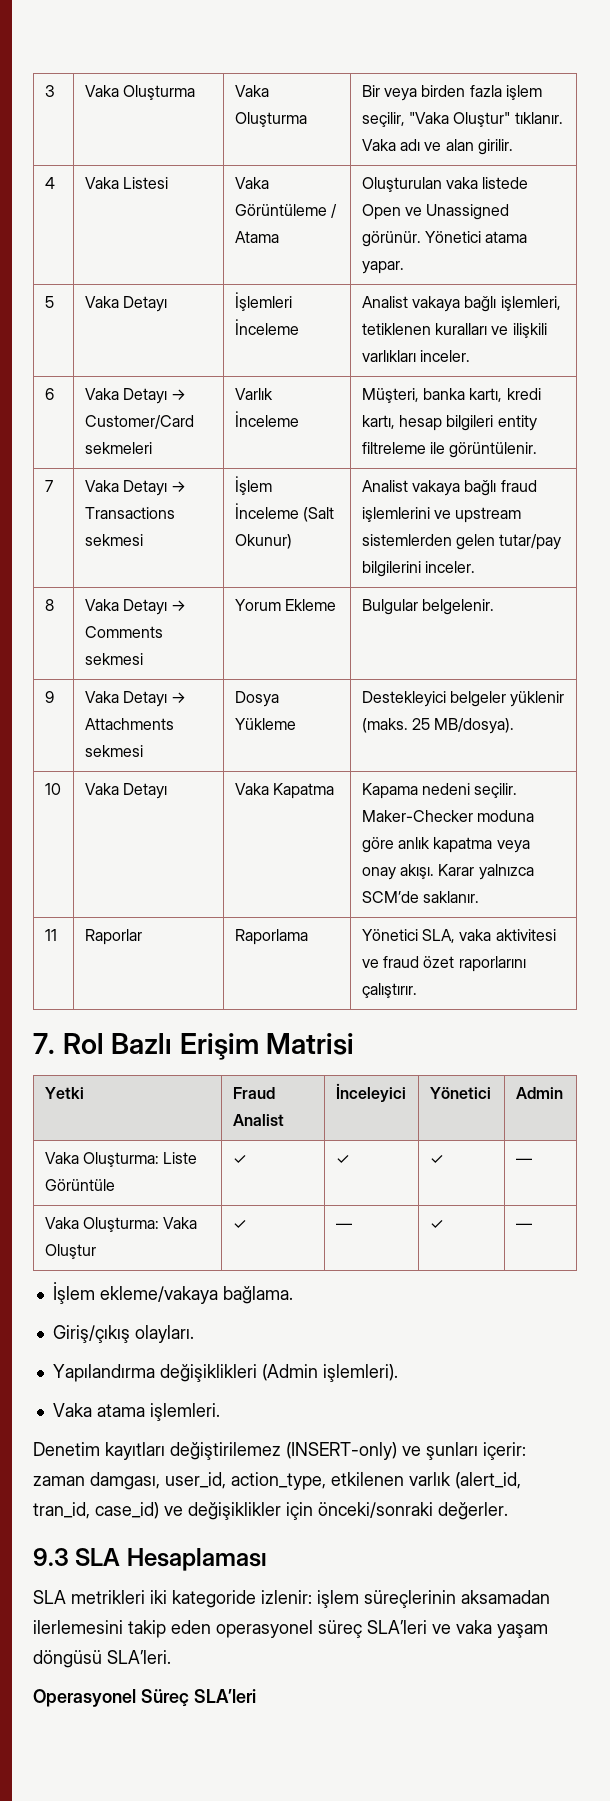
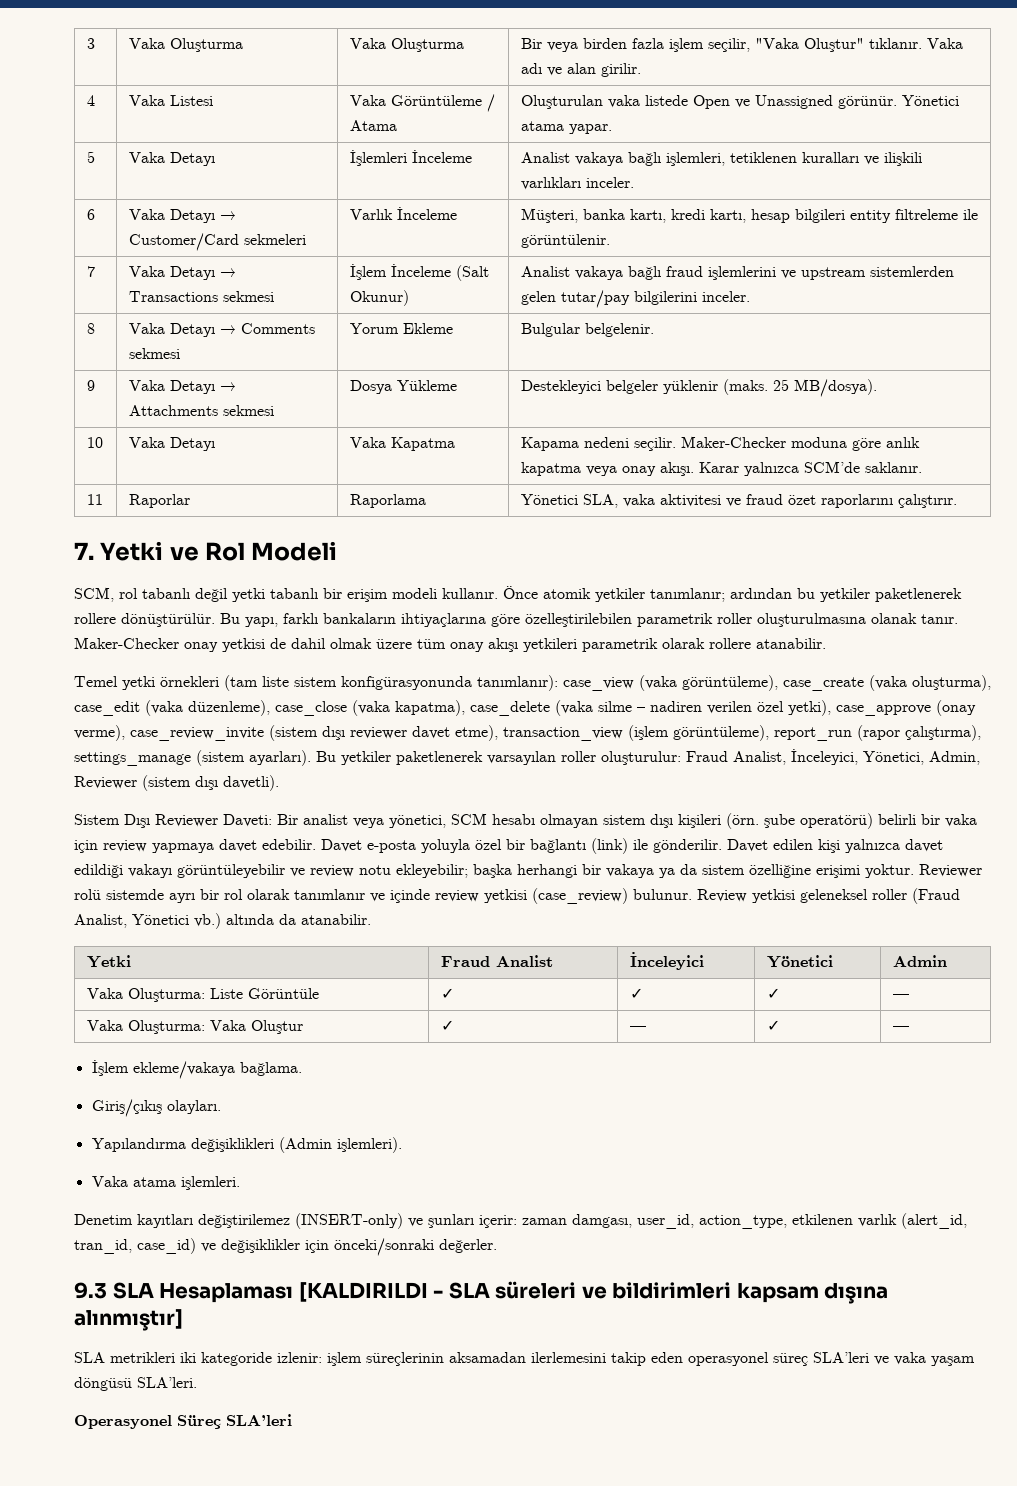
[62,1033,355,1060] Rol Bazlı Erişim Matrisi -> [100,541,338,561] [74,586,962,602] [74,613,958,627] [74,637,826,652] [74,675,991,691] [74,700,976,716] [74,725,981,741] [74,749,980,766] [74,775,279,791] [74,813,977,829] [74,838,943,854] [74,864,982,878] [74,888,960,904] [74,913,371,929] Yetki ve Rol Modeli // SCM, rol tabanlı değil yetki tabanlı bir erişim modeli kullanır. Önce atomik yetkiler tanımlanır; ardından bu yetkiler paketlenerek rollere dönüştürülür. Bu yapı, farklı bankaların ihtiyaçlarına göre özelleştirilebilen parametrik roller oluşturulmasına olanak tanır. Maker-Checker onay yetkisi de dahil olmak üzere tüm onay akışı yetkileri parametrik olarak rollere atanabilir. // Temel yetki örnekleri (tam liste sistem konfigürasyonunda tanımlanır): case_view (vaka görüntüleme), case_create (vaka oluşturma), case_edit (vaka düzenleme), case_close (vaka kapatma), case_delete (vaka silme – nadiren verilen özel yetki), case_approve (onay verme), case_review_invite (sistem dışı reviewer davet etme), transaction_view (işlem görüntüleme), report_run (rapor çalıştırma), settings_manage (sistem ayarları). Bu yetkiler paketlenerek varsayılan roller oluşturulur: Fraud Analist, İnceleyici, Yönetici, Admin, Reviewer (sistem dışı davetli). // Sistem Dışı Reviewer Daveti: Bir analist veya yönetici, SCM hesabı olmayan sistem dışı kişileri (örn. şube operatörü) belirli bir vaka için review yapmaya davet edebilir. Davet e-posta yoluyla özel bir bağlantı (link) ile gönderilir. Davet edilen kişi yalnızca davet edildiği vakayı görüntüleyebilir ve review notu ekleyebilir; başka herhangi bir vakaya ya da sistem özelliğine erişimi yoktur. Reviewer rolü sistemde ayrı bir rol olarak tanımlanır ve içinde review yetkisi (case_review) bulunur. Review yetkisi geleneksel roller (Fraud Analist, Yönetici vb.) altında da atanabilir.
(267, 1559) none -> [298,1281,889,1304] [74,1309,183,1331] [KALDIRILDI - SLA süreleri ve bildirimleri kapsam dışına alınmıştır]

